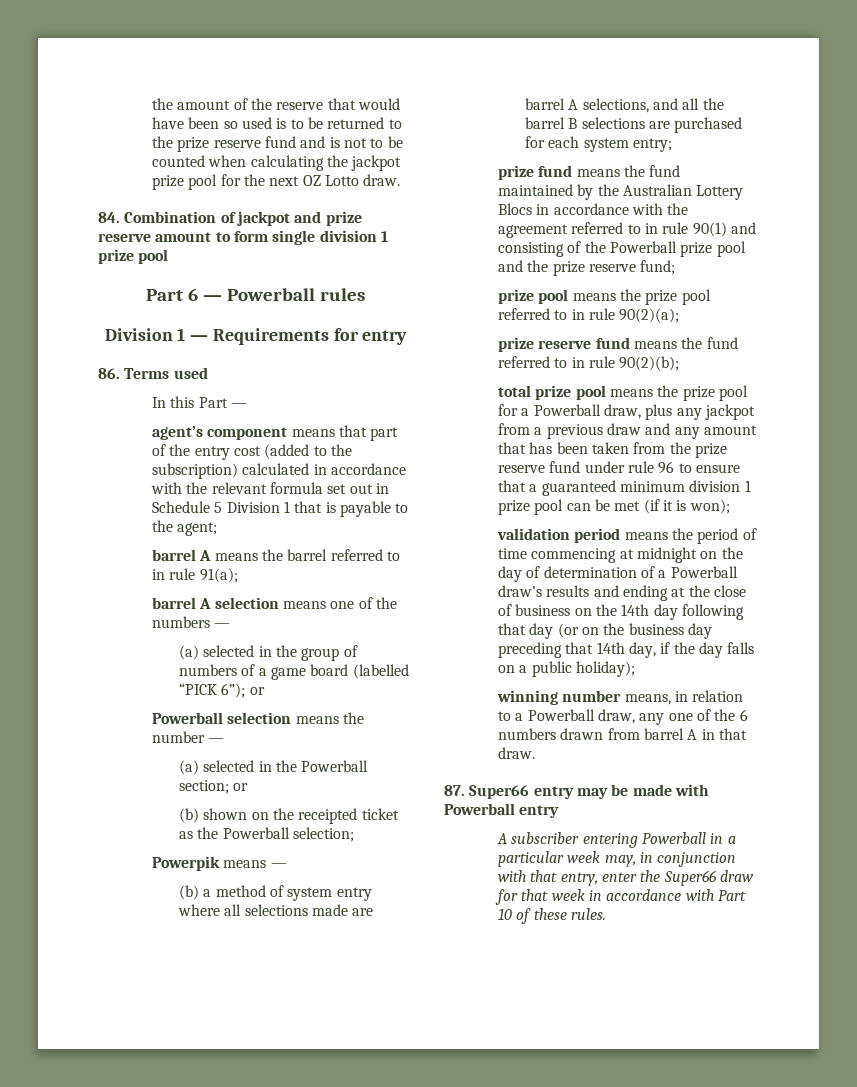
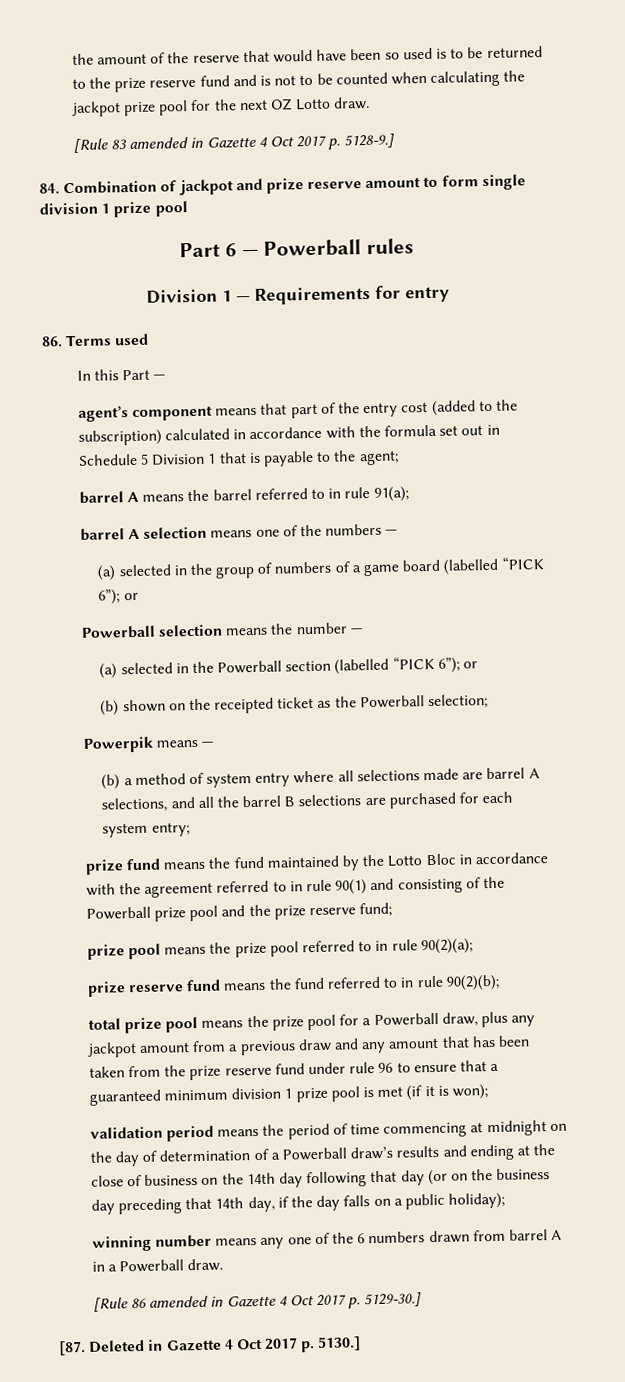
(401, 180) none -> [72,133,395,153] // [Rule 83 amended in Gazette 4 Oct 2017 p. 5128-9.]
[211,482,267,494] relevant -> (381, 431) none
[179,780,230,794] section; -> [285,655,460,675] section (labelled “PICK 6”);
[623,184,744,200] [498,203,533,215] Australian Lottery Blocs -> [387,853,456,867] Lotto Bloc
(756, 412) none -> [139,1042,191,1053] amount
[566,499,611,511] can be -> [363,1087,375,1098] is
[624,690,744,705] [498,709,636,724] means, in relation to a Powerball draw, -> [215,1238,258,1246] means
[719,728,748,740] [498,747,536,759] [444,784,709,799] [444,803,560,818] [497,832,736,848] [498,851,737,867] [498,870,755,886] [495,889,747,905] [498,908,607,924] that draw. // 87. Super66 entry may be made with Powerball entry // A subscriber entering Powerball in a particular week may, in conjunction with that entry, enter the Super66 draw for that week in accordance with Part 10 of these rules. -> [108,1258,224,1273] [92,1292,422,1312] [58,1336,362,1356] a Powerball draw. // [Rule 86 amended in Gazette 4 Oct 2017 p. 5129-30.] // [87. Deleted in Gazette 4 Oct 2017 p. 5130.]

